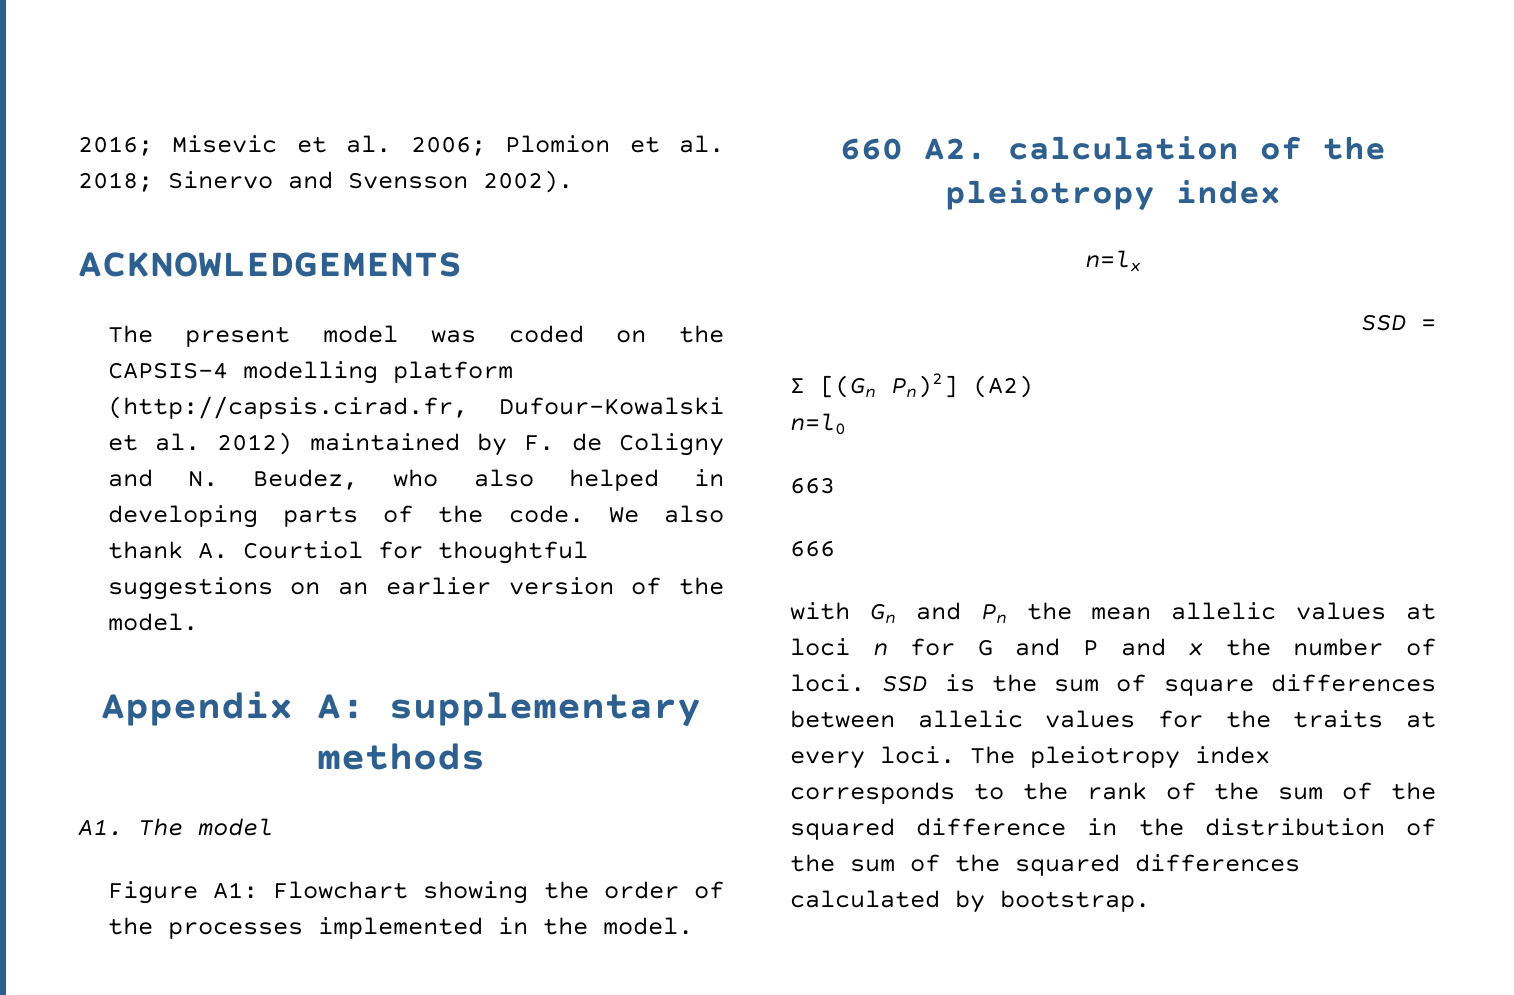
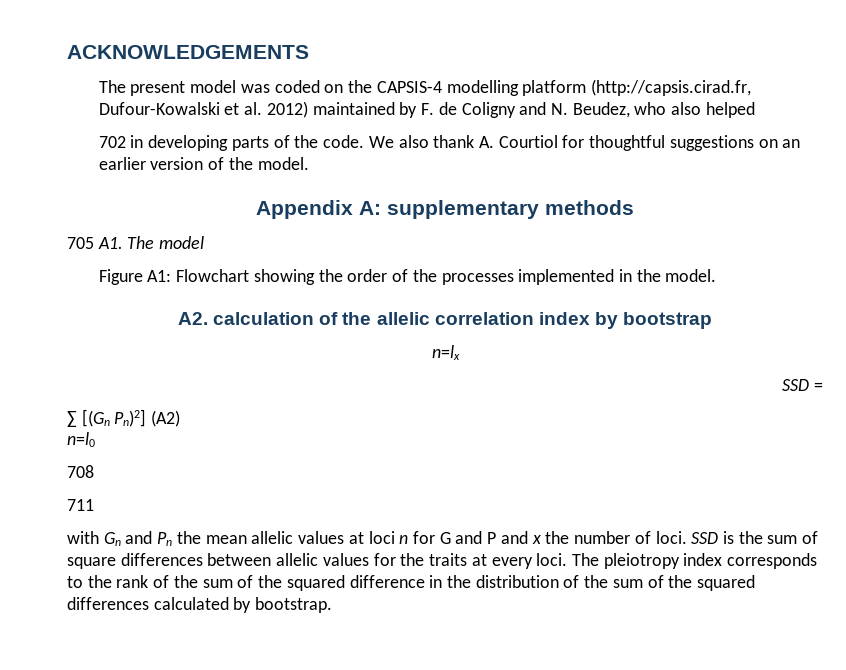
[78,135,725,156] [78,170,573,193] 2016; Misevic et al. 2006; Plomion et al. 2018; Sinervo and Svensson 2002). // -> (67, 52) none
(659, 480) none -> [98,136,126,148] // 702
(485, 756) none -> [67,237,94,249] 705
[840,138,903,160] 660 -> (717, 275) none
[945,180,1281,210] pleiotropy index -> [376,312,713,329] allelic correlation index by bootstrap
[790,477,835,494] [790,540,835,557] 663 // 666 -> [67,465,94,478] [67,499,94,511] 708 // 711

